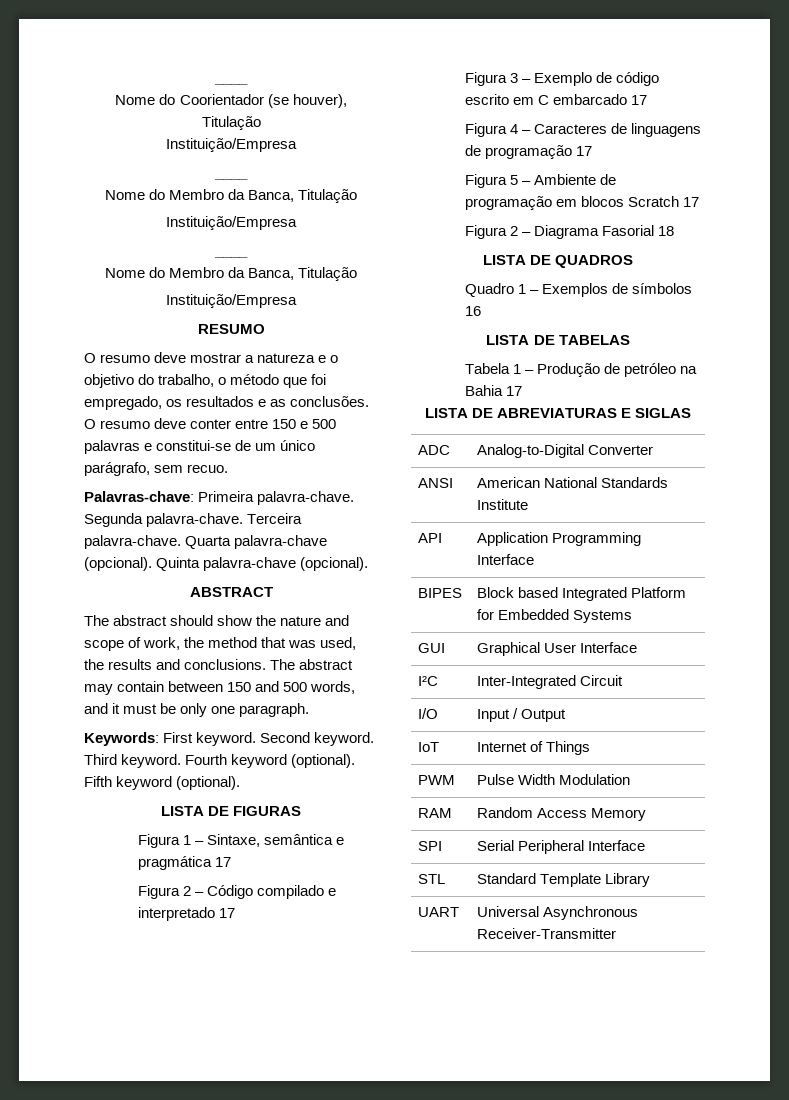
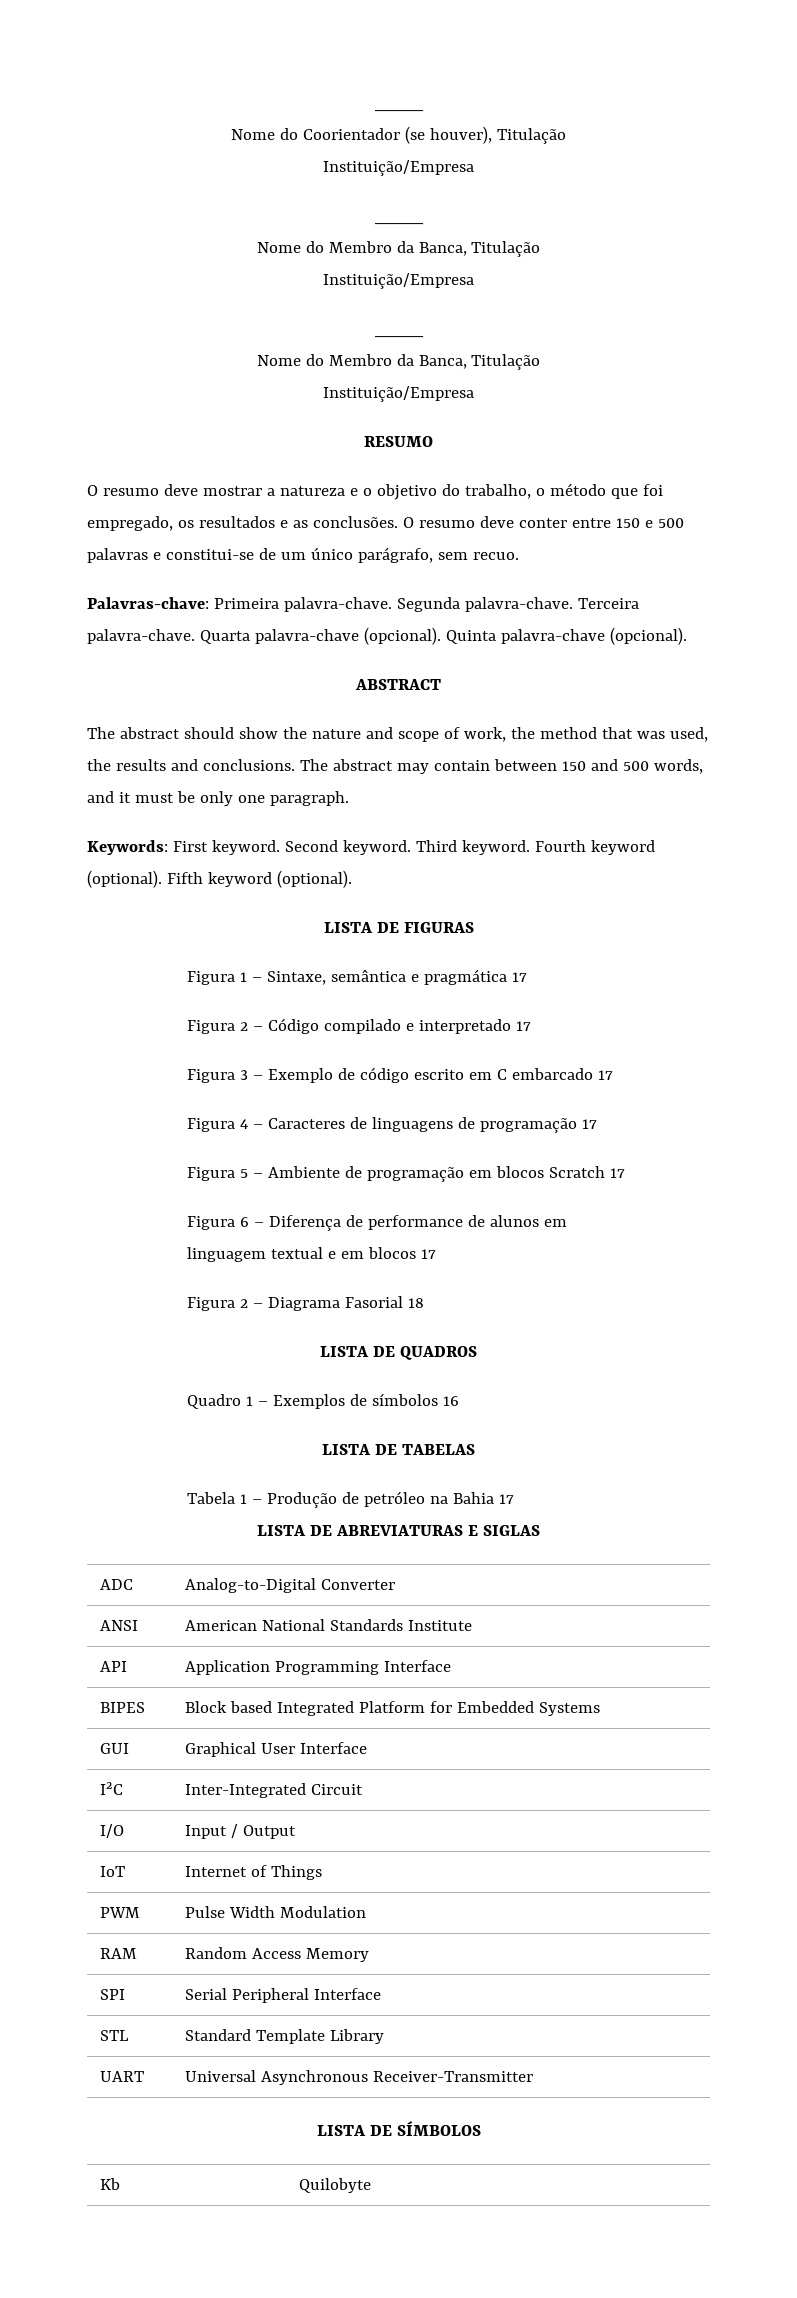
(700, 202) none -> [186,1215,567,1231] [186,1247,436,1262] // Figura 6 – Diferença de performance de alunos em // linguagem textual e em blocos 17
(617, 933) none -> [316,2121,481,2136] [99,2178,120,2190] [298,2178,371,2193] // LISTA DE SÍMBOLOS // Kb | Quilobyte

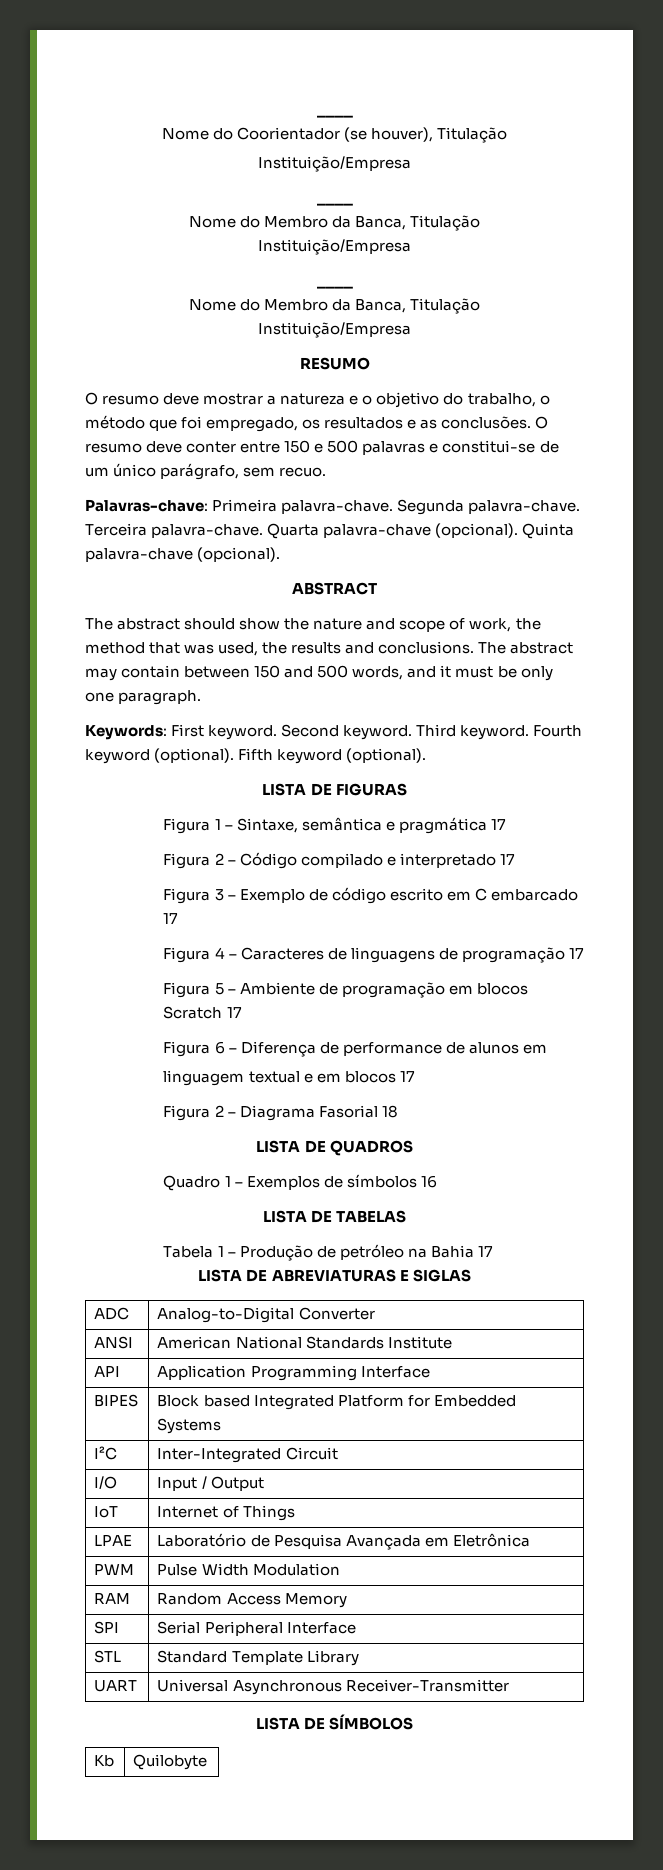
[99,1743,129,1754] [184,1742,367,1757] // GUI | Graphical User Interface -> (222, 1426) none
(322, 1872) none -> [94,1535,133,1546] [157,1533,530,1550] // LPAE | Laboratório de Pesquisa Avançada em Eletrônica

